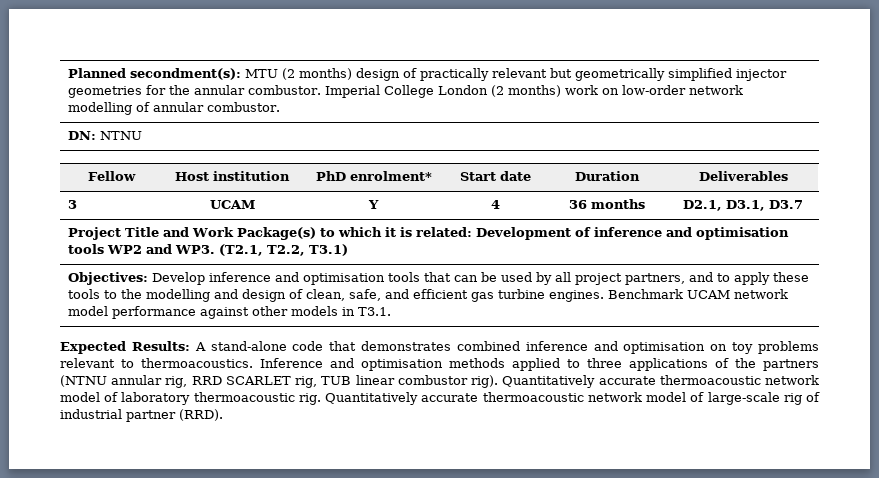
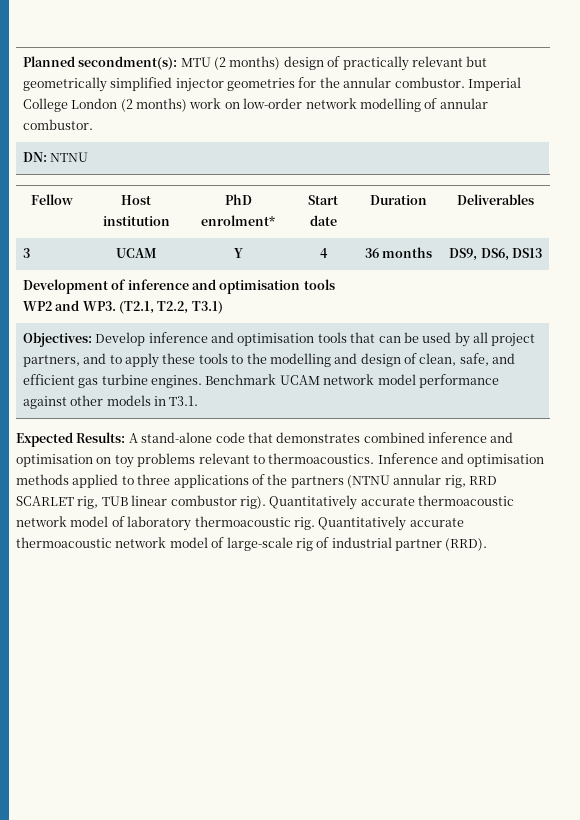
[683,200,803,211] [68,227,473,240] D2.1, D3.1, D3.7 // Project Title and Work Package(s) to which it is related: -> [449,248,542,261] DS9, DS6, DS13 //
(105, 249) none -> (335, 284) //

